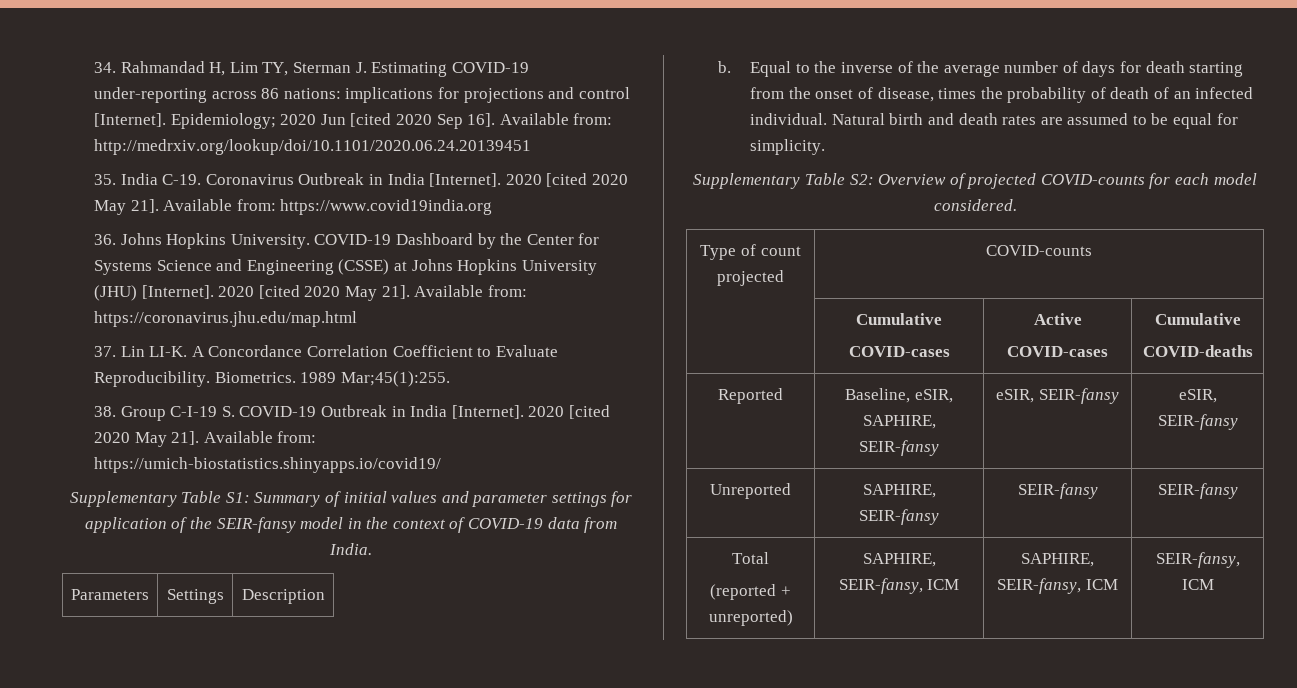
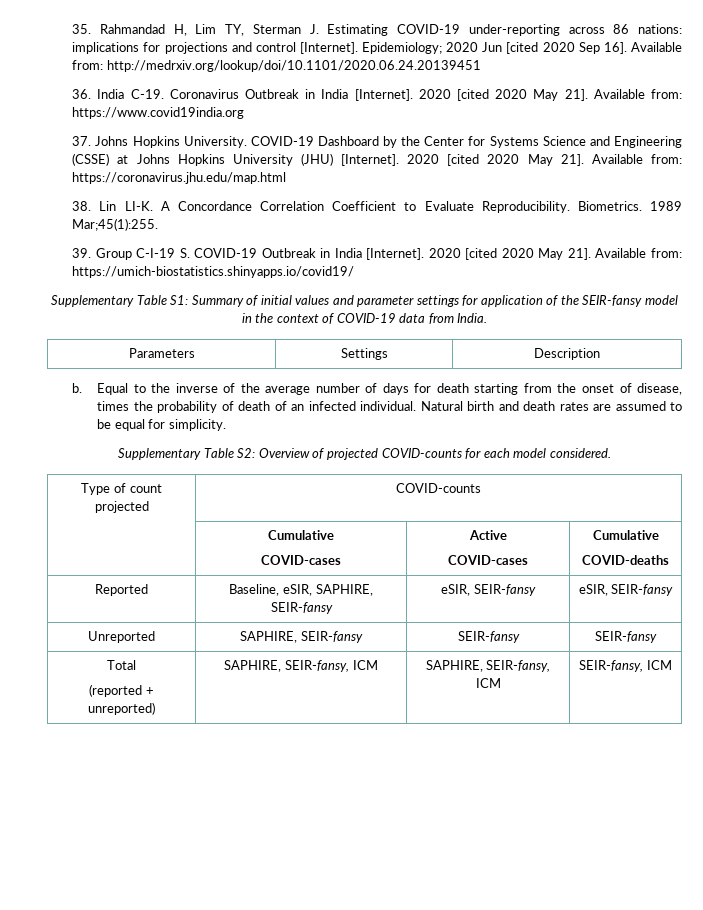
[94,62,117,73] 34. -> [72,24,92,34] 35.
[94,174,117,185] 35. -> [72,89,92,99] 36.
[94,234,117,245] 36. -> [72,136,92,146] 37.
[94,346,117,357] 37. -> [72,201,92,211] 38.
[94,406,117,417] 38. -> [72,248,92,258] 39.

